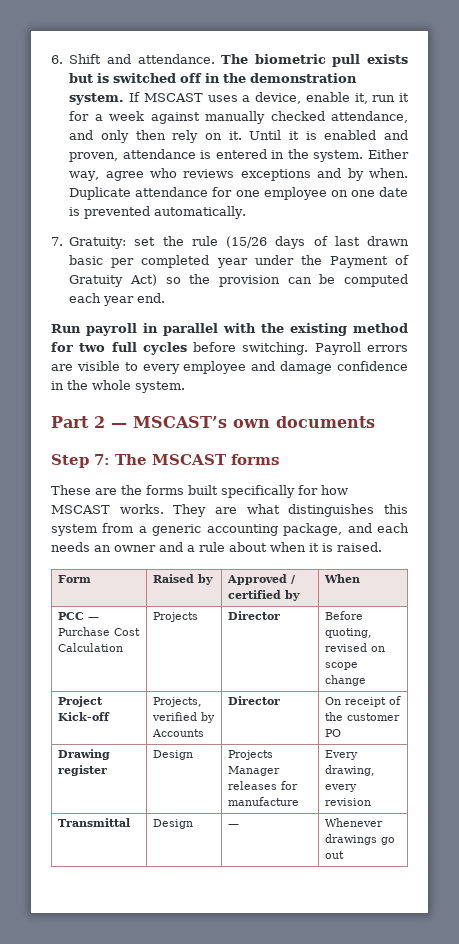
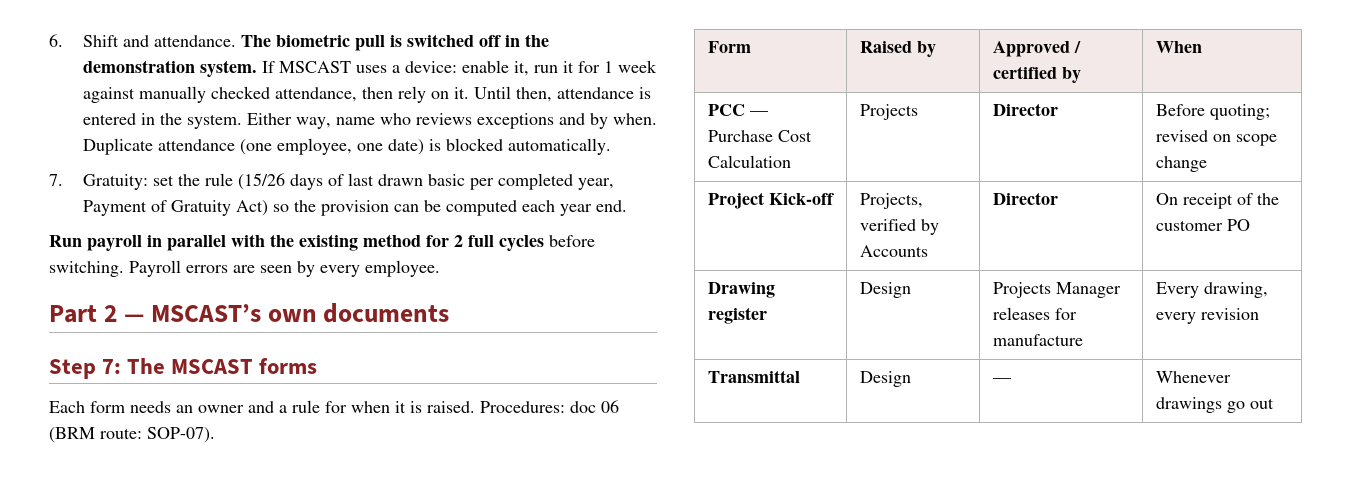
[367,54,408,64] [69,73,94,83] exists but -> (385, 43) none
[255,92,301,104] device, -> [404,61,457,73] device:
[94,114,103,121] a -> [603,61,613,73] 1
[69,130,129,143] and only -> (357, 94) none
[288,130,409,140] [69,152,119,162] it is enabled and proven, -> [515,87,552,102] then,
[105,171,144,181] agree -> [335,117,375,125] name
[212,187,408,200] [69,206,151,219] for one employee on one date is prevented -> [239,138,503,155] (one employee, one date) is blocked
[216,255,322,268] year under the -> [577,178,614,190] year,
[79,343,106,352] two -> [454,235,463,247] 2
[76,361,408,374] [51,380,185,393] visible to every employee and damage confidence in the whole system. -> [260,260,440,277] seen by every employee.
[51,485,348,498] [51,504,408,517] [51,523,409,536] These are the forms built specifically for how MSCAST works. They are what distinguishes this system from a generic accounting package, and each -> [49,401,125,413] Each form
[229,542,267,552] about -> [325,401,347,413] for
(382, 547) none -> [480,400,619,413] [49,427,215,443] Procedures: doc 06 (BRM route: SOP-07).
[325,628,373,638] quoting, -> [1209,104,1270,120] quoting;

